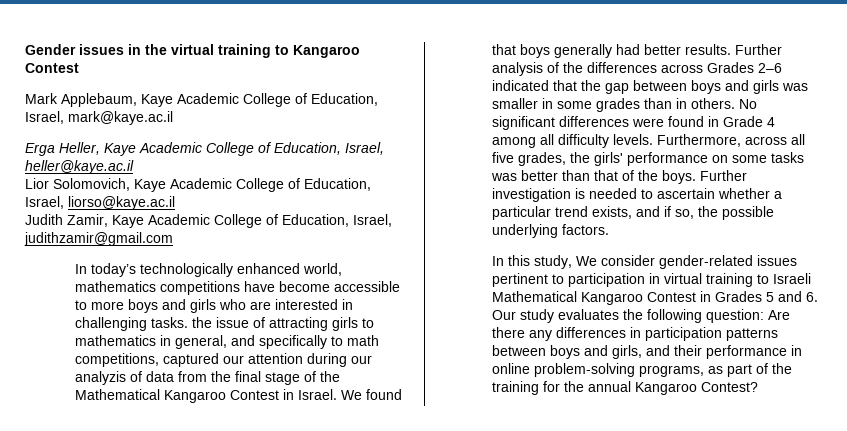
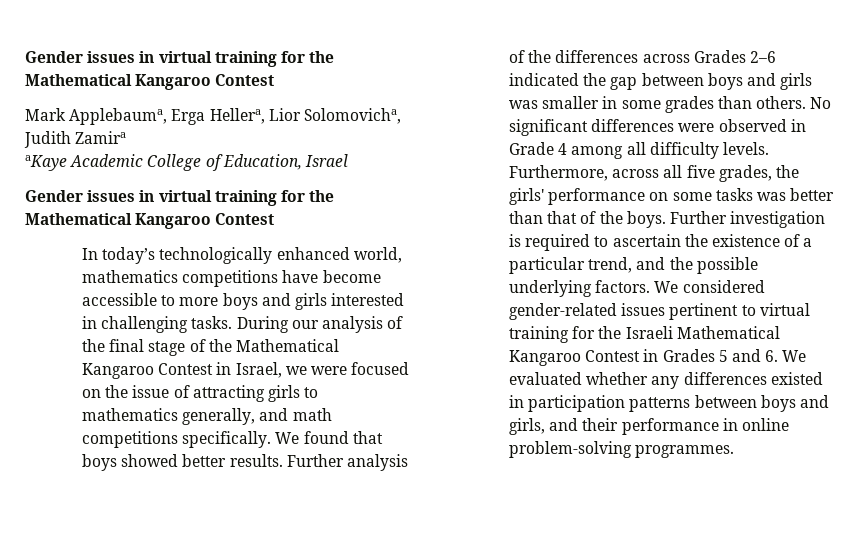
[25,44,289,58] Gender issues in the virtual training to -> [25,51,335,67] [25,74,132,86] Gender issues in virtual training for the Mathematical
[61,93,378,107] [25,111,173,125] [25,142,384,156] [25,160,134,174] [25,178,371,192] [25,196,175,210] [25,214,392,228] [24,232,173,246] Applebaum, Kaye Academic College of Education, Israel, mark@kaye.ac.il // Erga Heller, Kaye Academic College of Education, Israel, heller@kaye.ac.il // Lior Solomovich, Kaye Academic College of Education, Israel, liorso@kaye.ac.il // Judith Zamir, Kaye Academic College of Education, Israel, judithzamir@gmail.com -> [69,108,401,125] [24,131,127,148] [25,154,348,171] [25,190,335,206] [25,213,275,229] Applebauma, Erga Hellera, Lior Solomovicha, Judith Zamira // aKaye Academic College of Education, Israel // Gender issues in virtual training for the Mathematical Kangaroo Contest
[219,299,272,310] who are -> (327, 301) none
[192,317,375,331] [75,335,380,349] [75,353,373,367] [75,371,208,385] the issue of attracting girls to mathematics in general, and specifically to math competitions, captured our attention during our analyzis of data from -> [236,316,404,333] During our analysis of
[298,389,338,400] Israel. -> [235,362,410,378] [82,385,319,402] [82,408,332,425] [82,431,272,448] Israel, we were focused on the issue of attracting girls to mathematics generally, and math competitions specifically.
[554,44,641,58] generally had -> [121,454,179,467] showed
[553,80,578,91] that -> (580, 79) none
[676,98,688,109] in -> (752, 102) none
[668,116,705,127] found -> [718,119,787,132] observed
[589,188,638,199] needed -> [525,234,591,251] required
[718,188,783,199] [492,206,775,220] [492,224,610,238] [492,255,798,269] [492,273,770,287] whether a particular trend exists, and if so, the possible underlying factors. // In this study, We consider gender-related issues pertinent to participation in virtual training to -> [684,234,813,247] [509,257,758,274] [509,280,765,297] [509,303,810,320] [509,326,622,343] the existence of a particular trend, and the possible underlying factors. We considered gender-related issues pertinent to virtual training for the
[492,309,791,323] [492,327,526,338] Our study evaluates the following question: Are there -> [782,350,807,362] [509,372,649,385] We evaluated whether
(627, 332) none -> [770,372,823,385] existed
[639,363,793,377] [492,381,759,395] programs, as part of the training for the annual Kangaroo Contest? -> [635,445,735,458] programmes.

